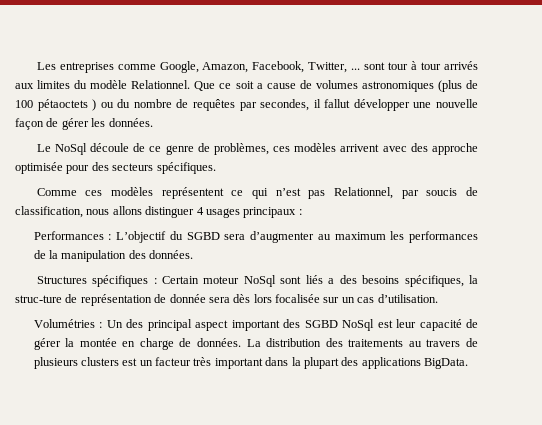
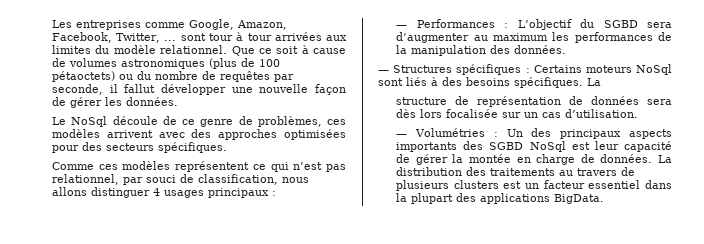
[444,61,478,70] arrivés -> [274,32,322,41] arrivées
[131,80,191,89] Relationnel. -> [160,45,228,54] relationnel.
[256,83,263,89] a -> [301,45,309,54] à
[37,99,97,111] pétaoctets ) -> [52,71,115,82] pétaoctets)
[260,99,310,111] secondes, -> [52,84,103,95] seconde,
[431,143,478,155] [15,162,63,174] approche optimisée -> [218,129,346,140] approches optimisées
[334,187,458,199] Relationnel, par soucis -> [52,174,176,185] relationnel, par souci
(302, 212) none -> [396,25,408,28] —
(194, 254) none -> [378,70,389,73] —
[162,276,240,284] Certain moteur -> [533,65,632,73] Certains moteurs
[328,278,335,284] a -> [431,77,438,86] à
[404,275,479,287] [15,295,62,303] spécifiques, la struc-ture -> [514,77,601,88] [396,97,448,105] spécifiques. La // structure
[169,294,206,303] donnée -> [591,96,640,105] données
(438, 298) none -> [396,134,408,137] —
[147,319,280,331] principal aspect important -> [560,129,672,139] [396,142,458,152] principaux aspects importants
[193,357,263,369] très important -> [588,180,641,189] essentiel

